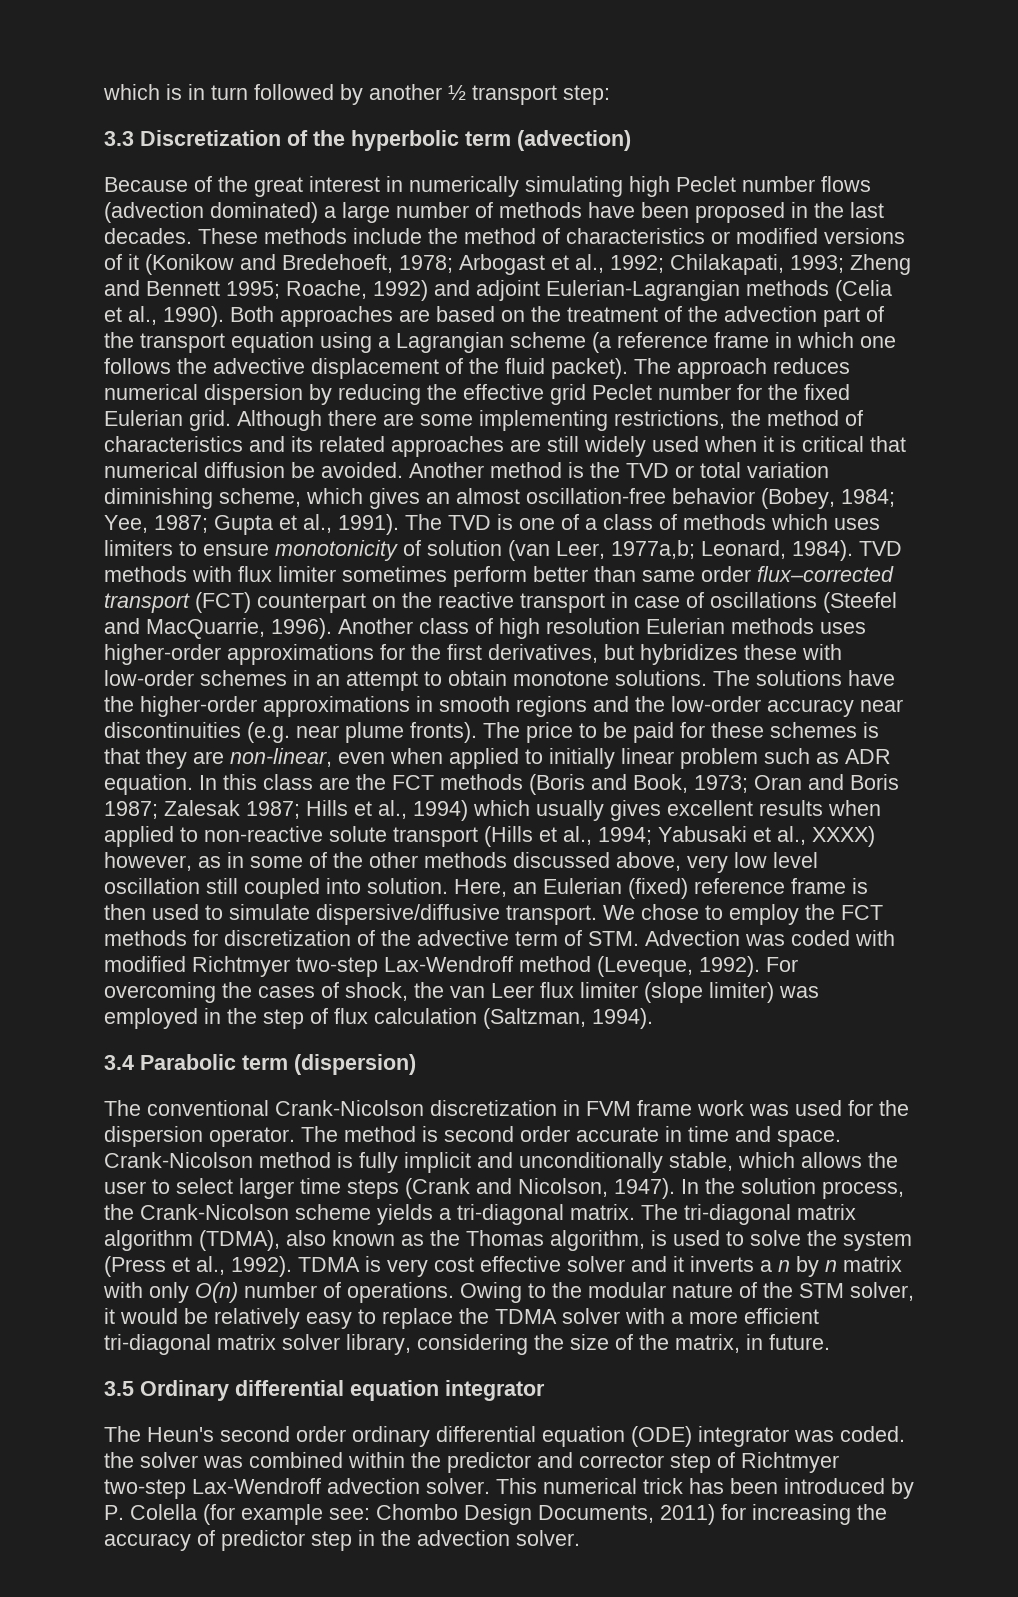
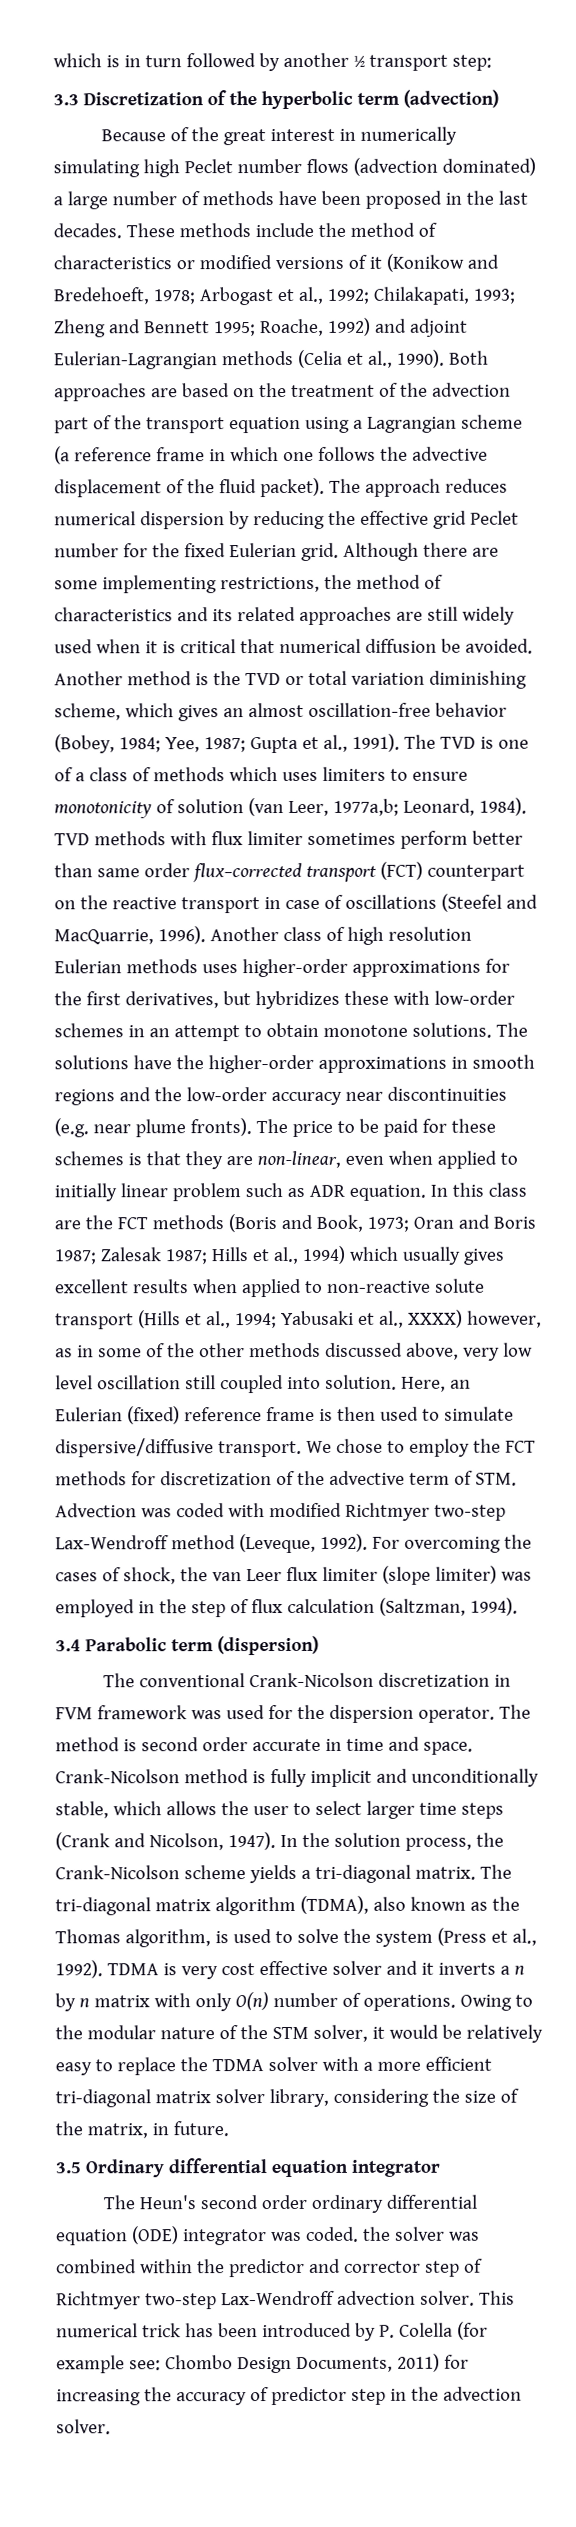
[637,1100,744,1116] frame work -> [96,1705,187,1720] framework

